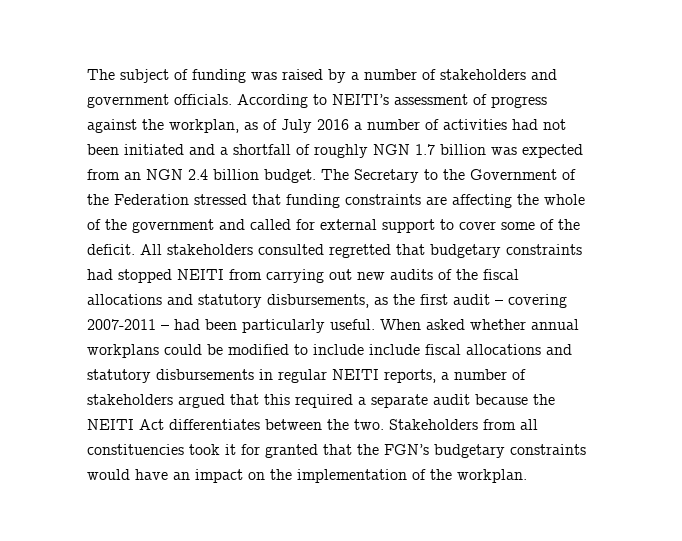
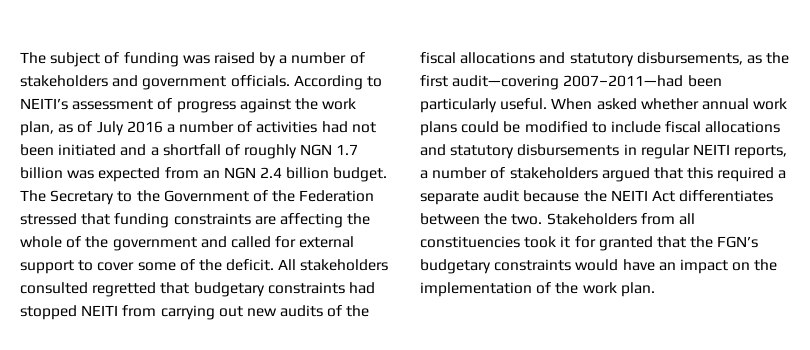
[169,119,239,133] workplan, -> [322,98,357,110] [20,121,54,136] work plan,
[453,294,567,308] [87,319,200,330] audit – covering 2007-2011 – had -> [452,75,684,90] audit—covering 2007–2011—had
[87,344,159,358] workplans -> [753,98,788,110] [420,121,457,136] work plans
[369,344,420,355] include -> (661, 127) none
[457,469,527,483] workplan. -> [582,282,655,297] work plan.

